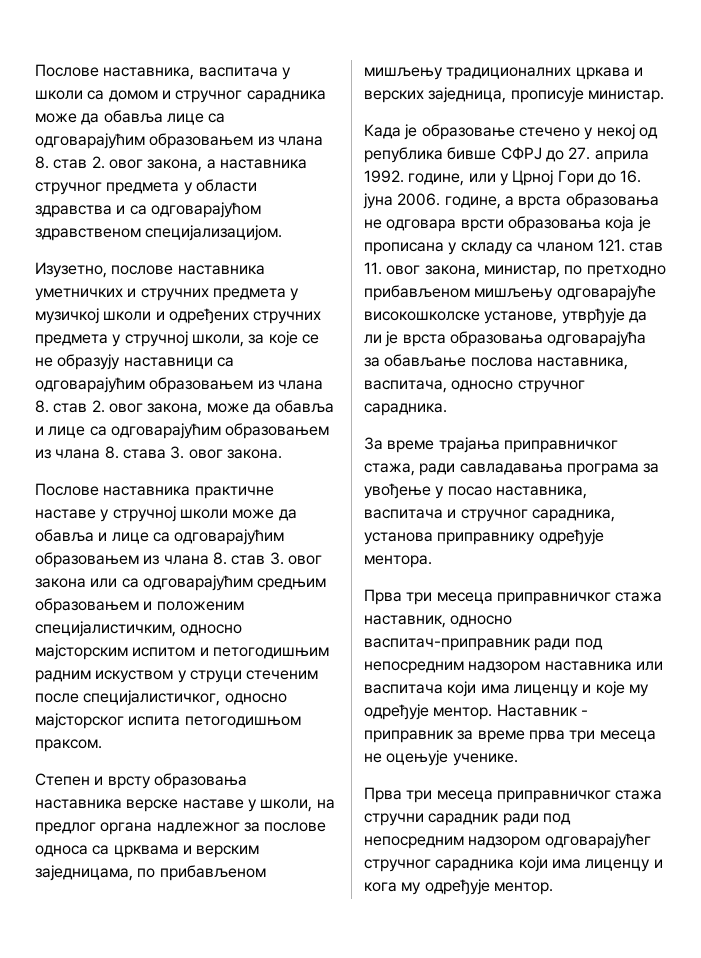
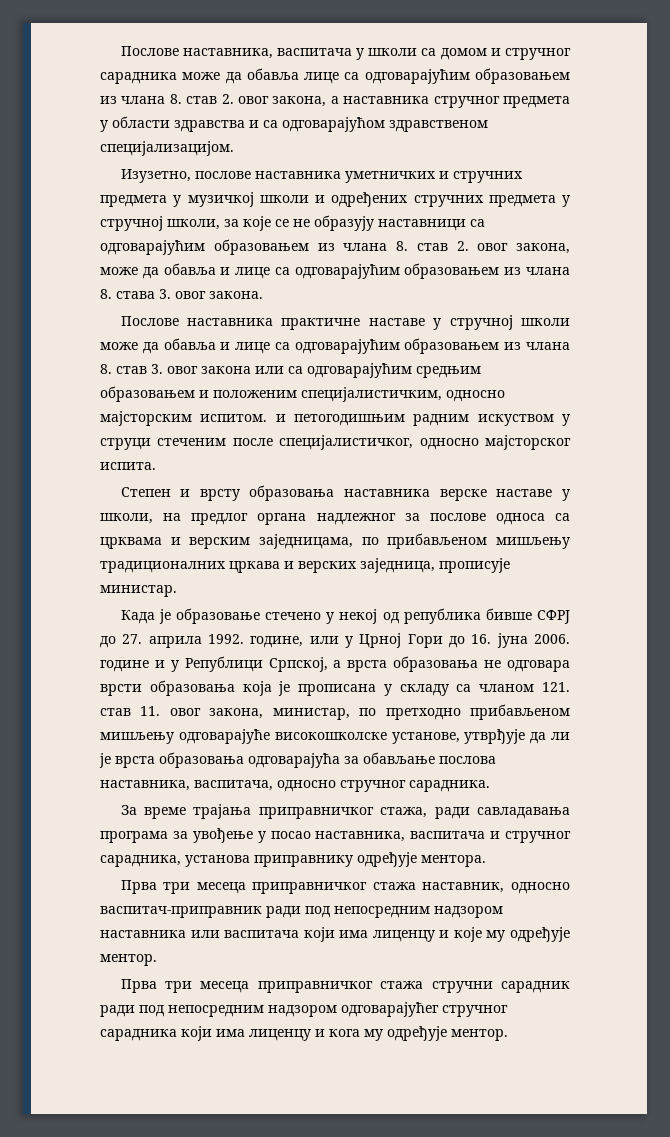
[132,647,196,657] испитом -> [200,414,268,422] испитом.
[128,716,301,728] [35,739,102,752] испита петогодишњом праксом. -> [100,462,156,470] испита.
[444,196,501,209] године, -> [100,656,328,672] године и у Републици Српској,
[496,704,588,717] [364,730,656,743] [364,750,518,766] Наставник - приправник за време прва три месеца не оцењује ученике. -> (157, 960) none

